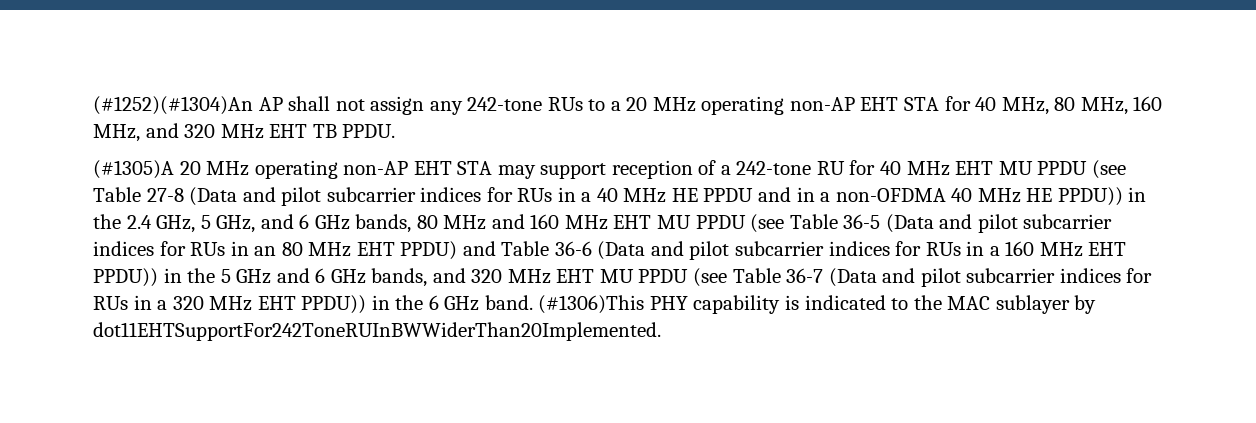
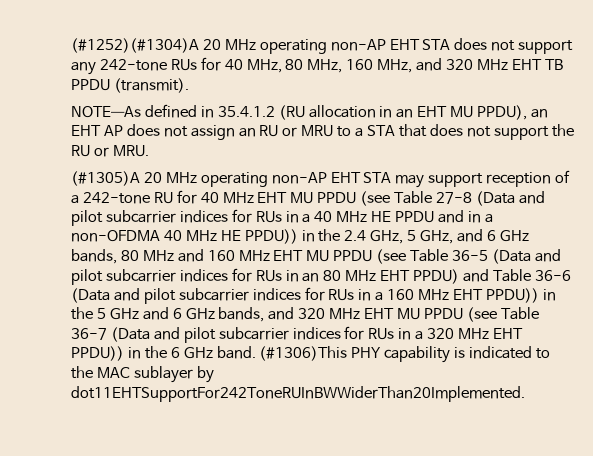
[93,96,940,115] (#1252)(#1304)An AP shall not assign any 242-tone RUs to a 20 MHz operating non-AP EHT STA -> [71,38,574,54] [71,59,197,75] (#1252)(#1304)A 20 MHz operating non-AP EHT STA does not support any 242-tone RUs
[342,124,396,138] PPDU. -> [71,78,189,93] [71,104,549,120] [71,124,574,140] [71,145,149,157] PPDU (transmit). // NOTE—As defined in 35.4.1.2 (RU allocation in an EHT MU PPDU), an EHT AP does not assign an RU or MRU to a STA that does not support the RU or MRU.

